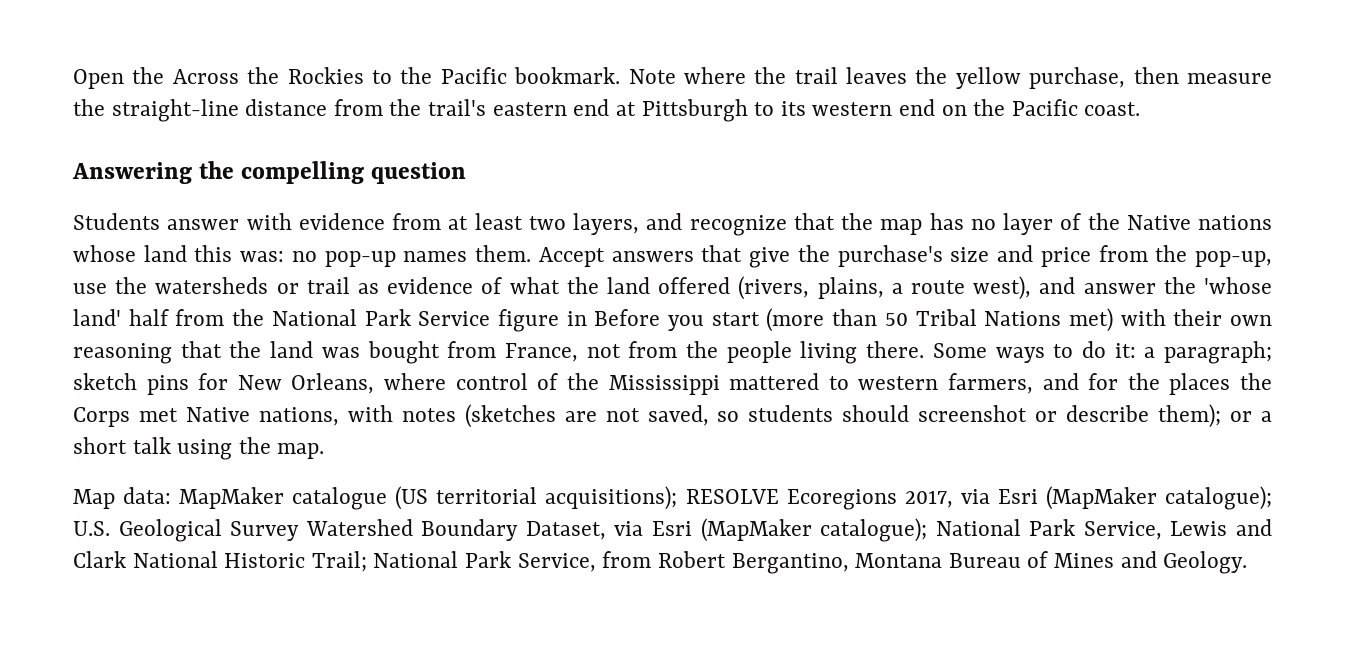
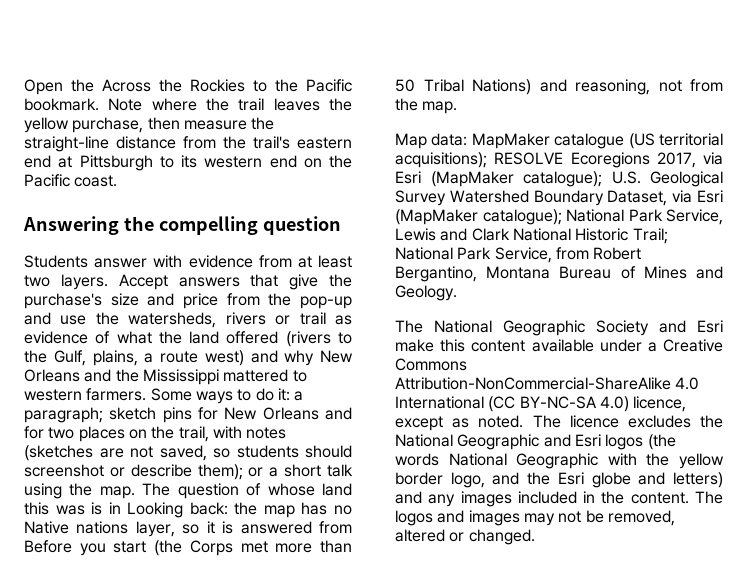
[573,213,1272,236] [73,245,532,267] layers, and recognize that the map has no layer of the Native nations whose land this was: no pop-up names them. -> [60,274,108,290] layers.
[1194,251,1272,267] [73,277,269,294] pop-up, use the watersheds -> [299,296,352,309] [24,312,266,328] pop-up and use the watersheds, rivers
[738,276,1273,300] [73,308,1273,332] [73,341,925,364] (rivers, plains, a route west), and answer the 'whose land' half from the National Park Service figure in Before you start (more than 50 Tribal Nations met) with their own reasoning that the land was bought from France, not from the people living there. -> [285,331,352,347] [24,350,353,366] [24,369,307,385] [24,388,147,401] (rivers to the Gulf, plains, a route west) and why New Orleans and the Mississippi mattered to western farmers.
[291,373,1272,395] [73,407,339,427] Orleans, where control of the Mississippi mattered to western farmers, and for the places the Corps met Native nations, -> [262,407,352,420] [24,426,209,442] Orleans and for two places on the trail,
(325, 451) none -> [142,483,352,499] [24,502,352,518] [24,521,352,537] [24,540,353,556] [395,79,723,95] [395,98,458,114] The question of whose land this was is in Looking back: the map has no Native nations layer, so it is answered from Before you start (the Corps met more than 50 Tribal Nations) and reasoning, not from the map.
(1248, 562) none -> [395,320,723,336] [395,339,723,352] [395,358,467,371] [395,377,700,390] [395,396,687,412] [395,415,723,431] [395,434,676,450] [395,453,724,469] [395,472,723,488] [395,491,723,507] [395,510,675,526] [395,529,535,545] // The National Geographic Society and Esri make this content available under a Creative Commons Attribution-NonCommercial-ShareAlike 4.0 International (CC BY-NC-SA 4.0) licence, except as noted. The licence excludes the National Geographic and Esri logos (the words National Geographic with the yellow border logo, and the Esri globe and letters) and any images included in the content. The logos and images may not be removed, altered or changed.

